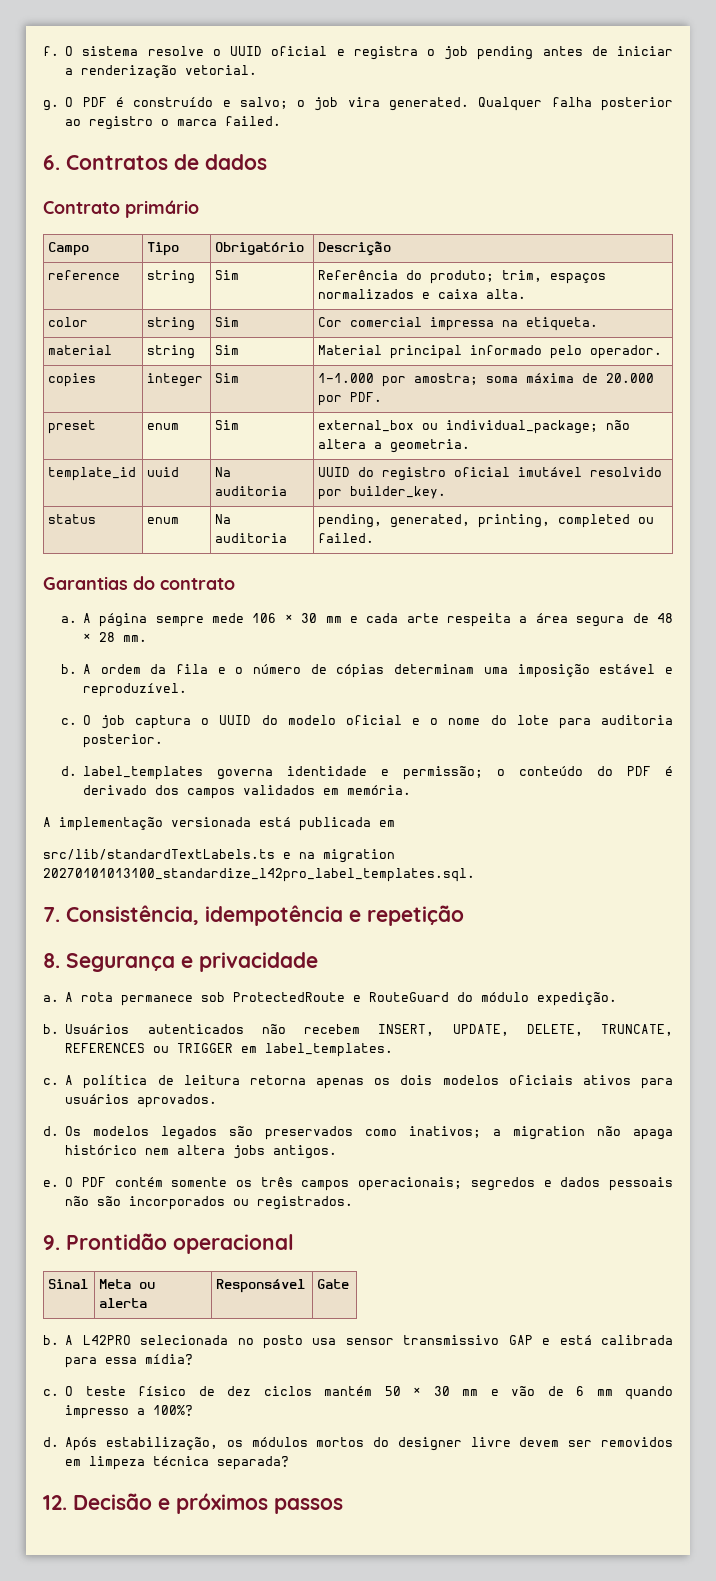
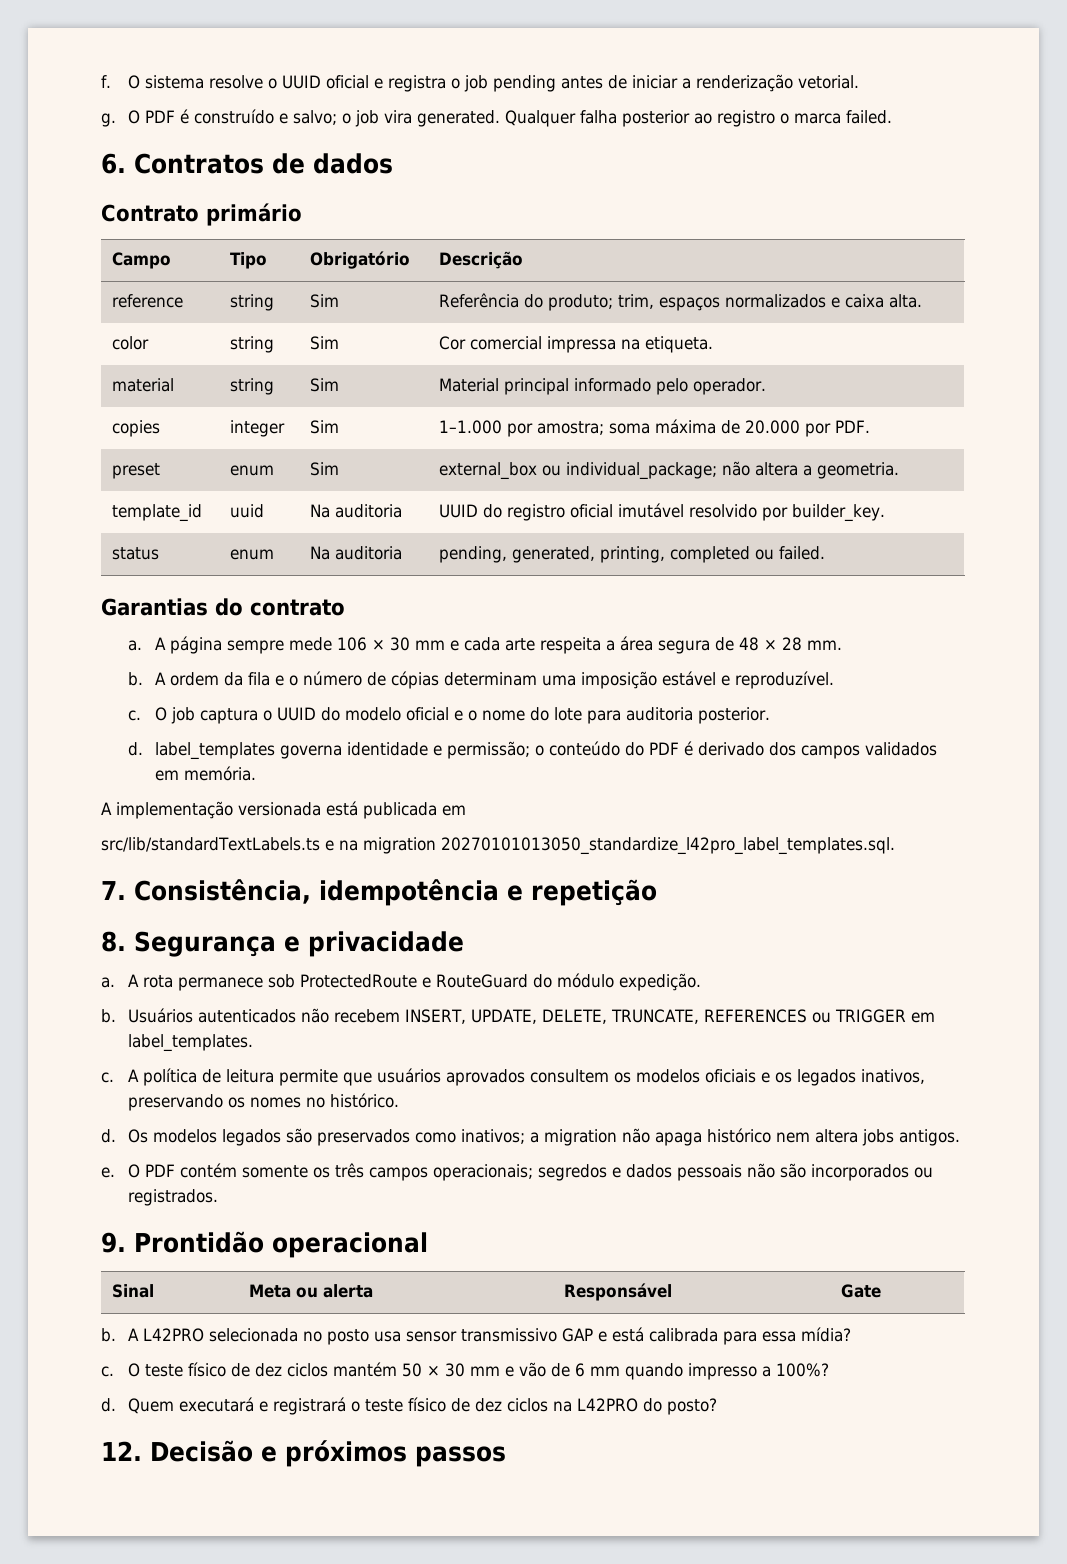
[43,868,475,882] 20270101013100_standardize_l42pro_label_templates.sql. -> [440,837,895,855] 20270101013050_standardize_l42pro_label_templates.sql.
[249,1075,673,1089] [65,1094,218,1108] retorna apenas os dois modelos oficiais ativos para usuários aprovados. -> [279,1068,926,1086] [128,1093,400,1111] permite que usuários aprovados consultem os modelos oficiais e os legados inativos, preservando os nomes no histórico.
[65,1437,673,1451] [65,1456,290,1470] Após estabilização, os módulos mortos do designer livre devem ser removidos em limpeza técnica separada? -> [128,1397,718,1415] Quem executará e registrará o teste físico de dez ciclos na L42PRO do posto?

